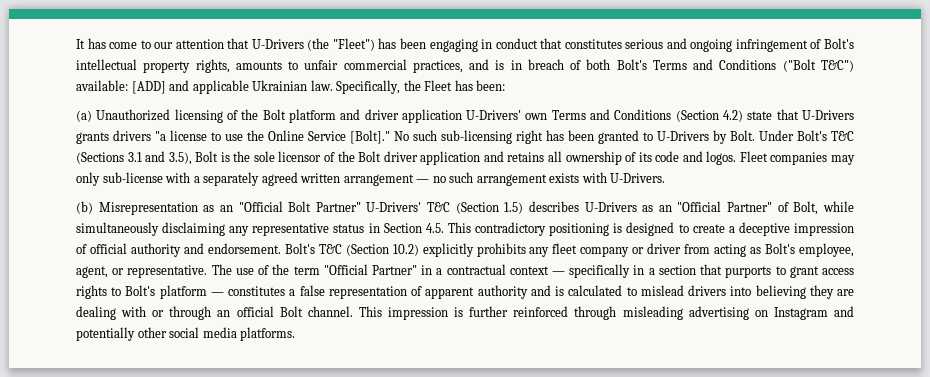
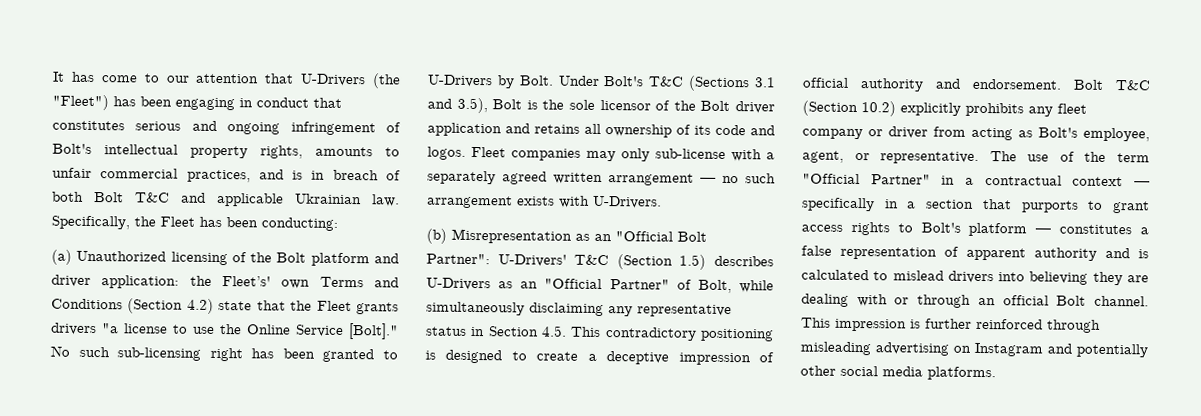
[616,59,855,72] [76,80,166,94] Bolt's Terms and Conditions ("Bolt T&C") available: [ADD] -> [94,192,170,203] Bolt T&C
[476,80,506,91] been: -> [226,217,338,231] been conducting:
[401,109,522,123] application U-Drivers' -> [101,275,271,289] application: the Fleet’s'
[801,110,854,120] U-Drivers -> [290,300,352,312] the Fleet
[315,202,361,212] Partner" -> [426,253,490,265] Partner":
[284,243,315,254] Bolt's -> [1073,79,1104,90] Bolt

